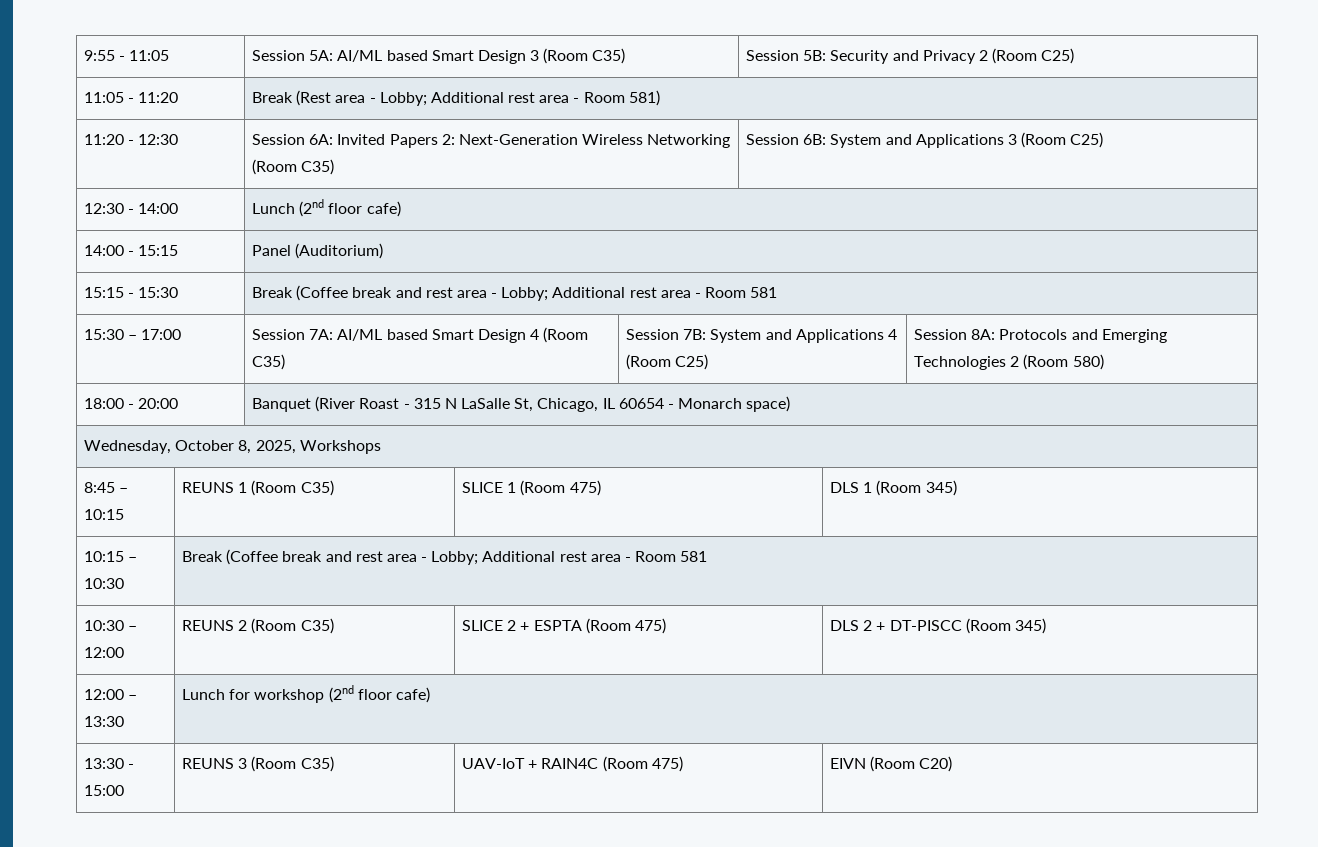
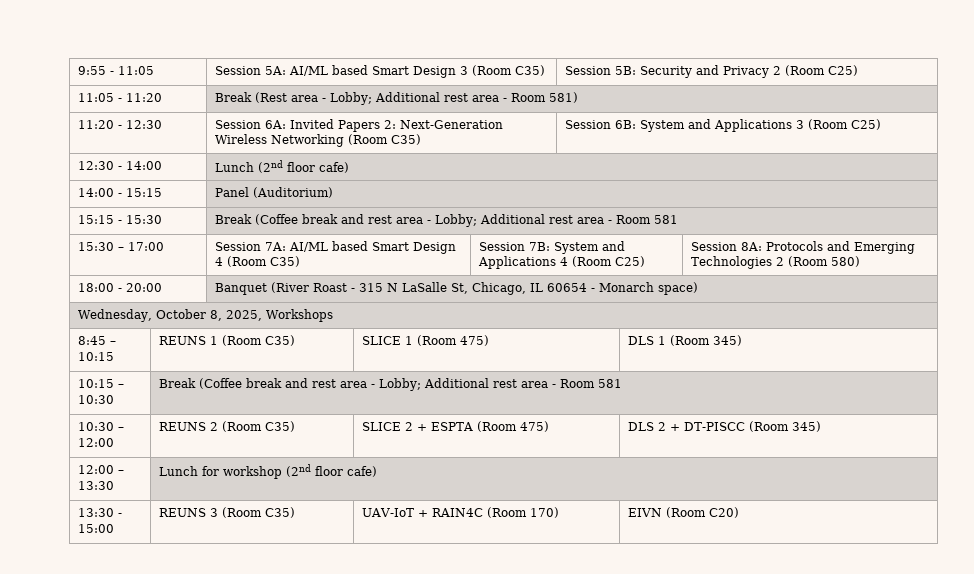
[651,756,683,772] 475) -> [530,507,560,518] 170)

